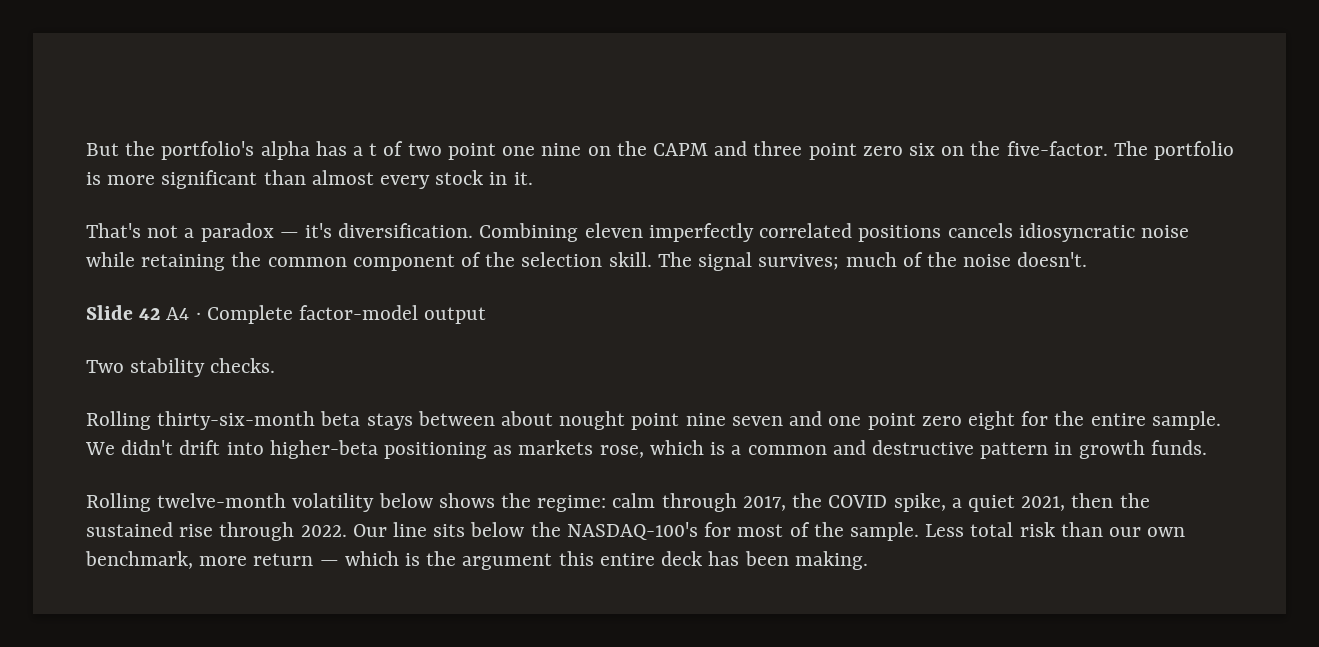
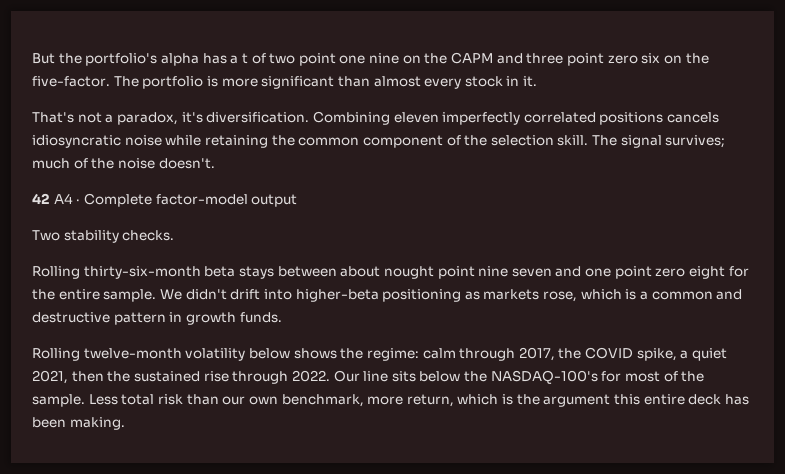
[200,223,299,242] paradox — -> [116,112,178,125] paradox,
[86,305,133,320] Slide -> (215, 163) none
[253,553,339,566] return — -> [406,394,454,407] return,

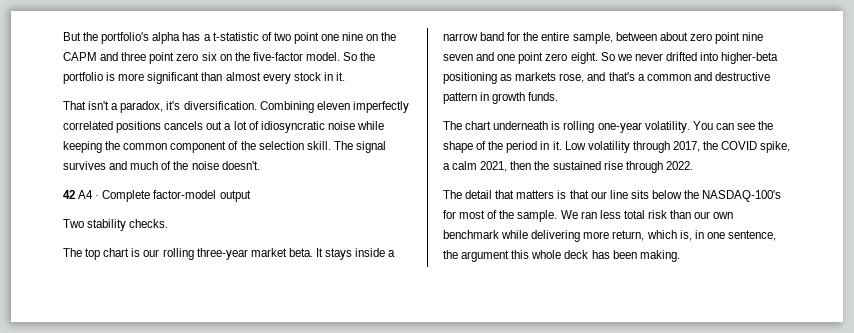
[241,53,248,64] t -> [212,32,259,41] t-statistic
[32,76,139,87] five-factor. The -> [252,52,376,61] five-factor model. So the
[32,112,102,123] That's not -> [63,101,110,110] That isn't
(720, 117) none -> [206,121,259,130] out a lot of
[204,135,268,148] retaining -> [63,141,102,153] keeping
[665,135,726,148] survives; -> [63,161,128,170] survives and
[32,266,274,279] Rolling thirty-six-month beta stays -> [63,248,396,260] [443,32,613,44] The top chart is our rolling three-year market beta. It stays inside a narrow band for the entire sample,
[383,266,434,279] nought -> [689,33,712,41] zero
[689,266,749,279] [32,289,261,302] eight for the entire sample. We didn't drift -> [570,52,697,64] eight. So we never drifted
[580,289,637,300] which is -> [587,72,635,81] and that's
[32,348,456,361] Rolling twelve-month volatility below shows the regime: calm -> [443,121,774,133] [443,141,630,153] The chart underneath is rolling one-year volatility. You can see the shape of the period in it. Low volatility
[692,348,728,361] quiet -> [452,161,478,170] calm
[333,370,360,382] Our -> [443,190,607,199] // The detail that matters is that our
[88,394,118,405] Less -> [560,210,621,219] We ran less
[281,394,514,407] benchmark, more return, which is -> [443,230,776,242] benchmark while delivering more return, which is, in one sentence,
[643,394,685,405] entire -> [531,250,562,259] whole

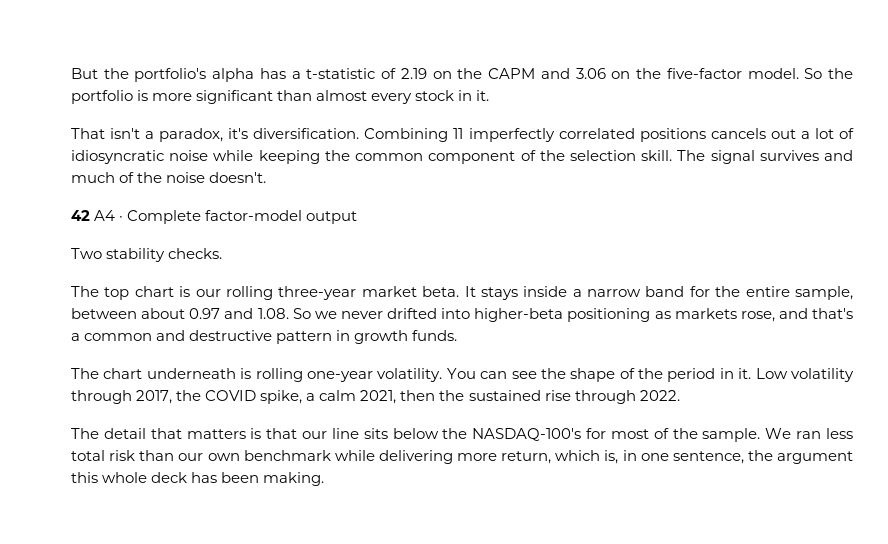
[273,32,397,44] [63,52,217,64] two point one nine on the CAPM and three point zero six -> [400,68,606,79] 2.19 on the CAPM and 3.06
[316,101,350,110] eleven -> [453,128,464,139] 11
[689,32,764,44] [443,52,598,64] zero point nine seven and one point zero eight. -> [189,308,289,319] 0.97 and 1.08.

